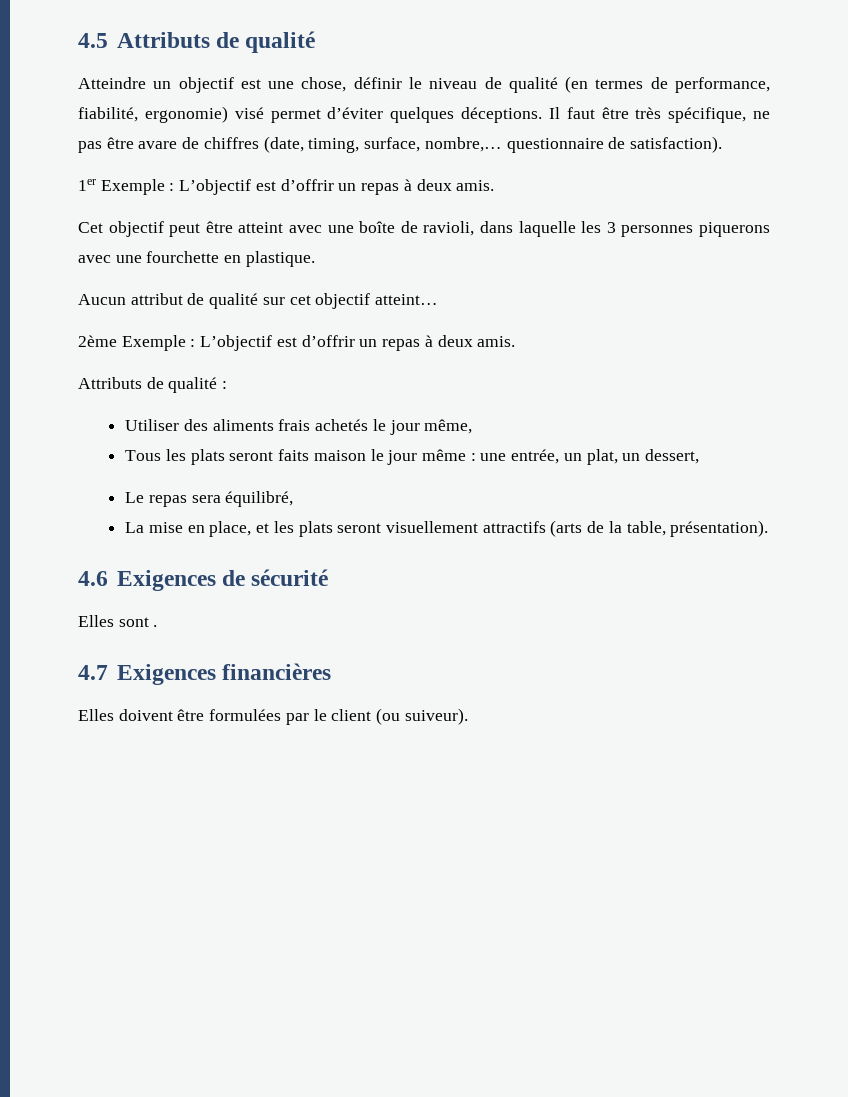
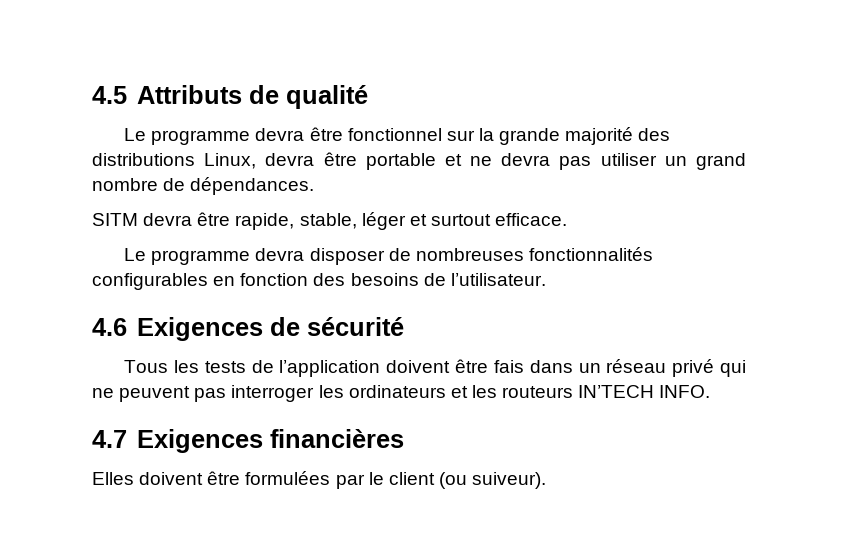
[78,76,771,93] [78,106,771,123] [78,136,722,153] [78,179,495,195] [78,221,771,237] [78,251,315,267] [78,293,439,309] [78,335,516,351] [78,377,228,393] [125,419,473,435] [125,449,700,465] [125,491,294,507] [125,520,769,537] [78,569,329,591] [78,615,158,627] Atteindre un objectif est une chose, définir le niveau de qualité (en termes de performance, fiabilité, ergonomie) visé permet d’éviter quelques déceptions. Il faut être très spécifique, ne pas être avare de chiffres (date, timing, surface, nombre,… questionnaire de satisfaction). // 1er Exemple : L’objectif est d’offrir un repas à deux amis. // Cet objectif peut être atteint avec une boîte de ravioli, dans laquelle les 3 personnes piquerons avec une fourchette en plastique. // Aucun attribut de qualité sur cet objectif atteint… // 2ème Exemple : L’objectif est d’offrir un repas à deux amis. // Attributs de qualité : // Utiliser des aliments frais achetés le jour même, // Tous les plats seront faits maison le jour même : une entrée, un plat, un dessert, // Le repas sera équilibré, // La mise en place, et les plats seront visuellement attractifs (arts de la table, présentation). // 4.6 Exigences de sécurité // Elles sont . -> [124,127,671,145] [92,152,746,170] [92,177,315,195] [92,212,568,230] [124,247,653,265] [92,273,546,290] [92,317,404,341] [124,359,746,377] [92,385,711,402] Le programme devra être fonctionnel sur la grande majorité des distributions Linux, devra être portable et ne devra pas utiliser un grand nombre de dépendances. // SITM devra être rapide, stable, léger et surtout efficace. // Le programme devra disposer de nombreuses fonctionnalités configurables en fonction des besoins de l’utilisateur. // 4.6 Exigences de sécurité // Tous les tests de l’application doivent être fais dans un réseau privé qui ne peuvent pas interroger les ordinateurs et les routeurs IN’TECH INFO.

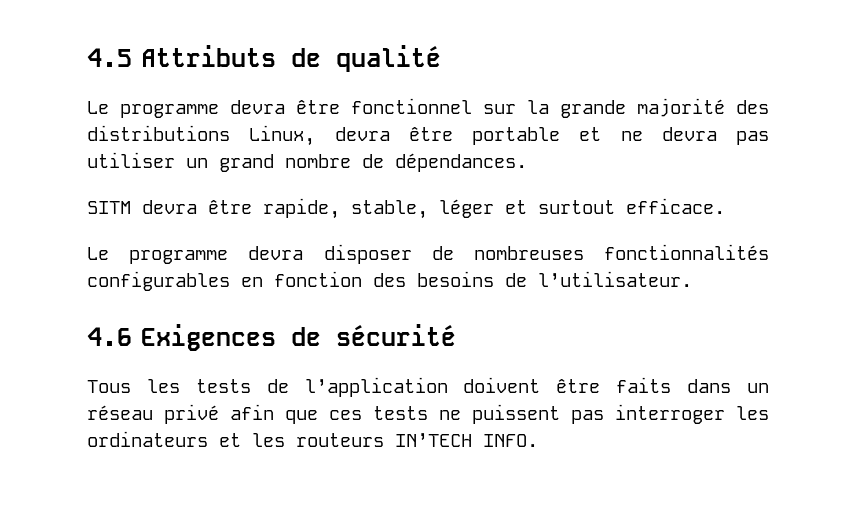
[493,360,524,373] fais -> [616,377,672,393] faits
[720,360,746,377] [92,386,191,402] qui ne peuvent -> [230,404,560,424] afin que ces tests ne puissent
[92,429,404,453] [92,471,547,489] // 4.7 Exigences financières // Elles doivent être formulées par le client (ou suiveur). -> (538, 440) none

